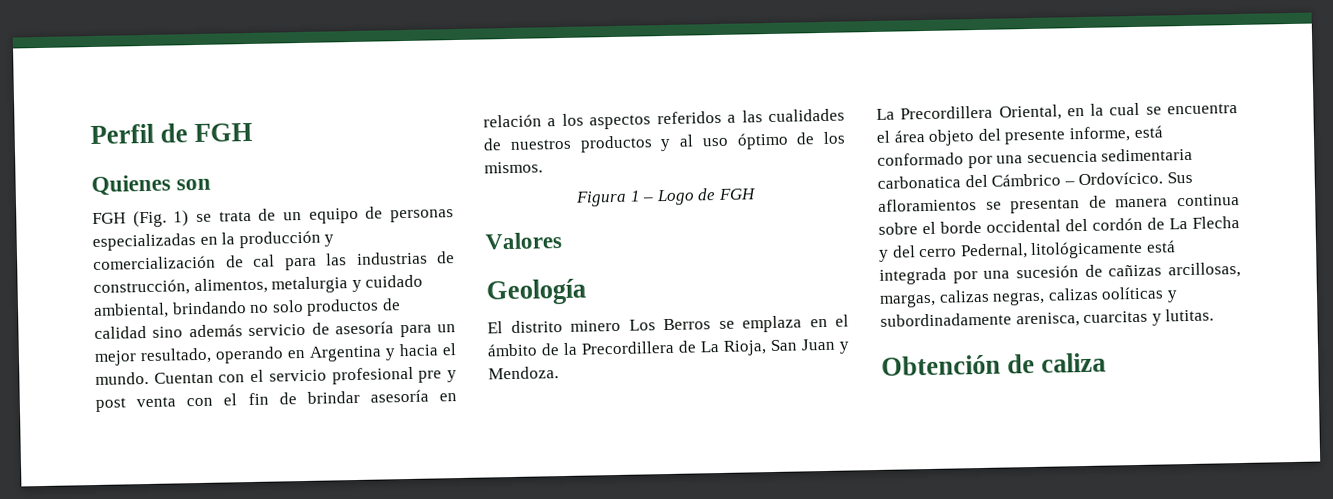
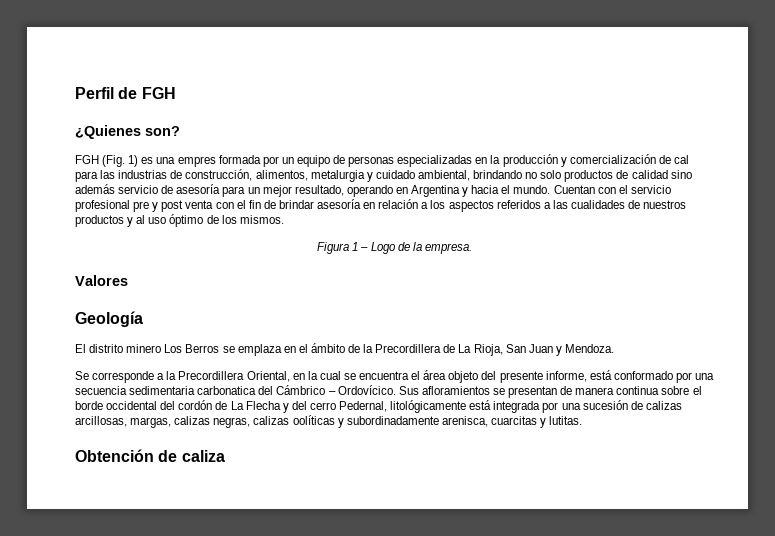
[91,174,212,197] Quienes son -> [75,125,180,139] ¿Quienes son?
[196,208,277,223] se trata de -> [141,155,279,167] es una empres formada por
[717,188,757,201] FGH -> [412,242,472,254] la empresa.
[876,108,895,120] La -> [75,371,177,383] Se corresponde a la
[1108,264,1163,277] cañizas -> [645,401,682,410] calizas

